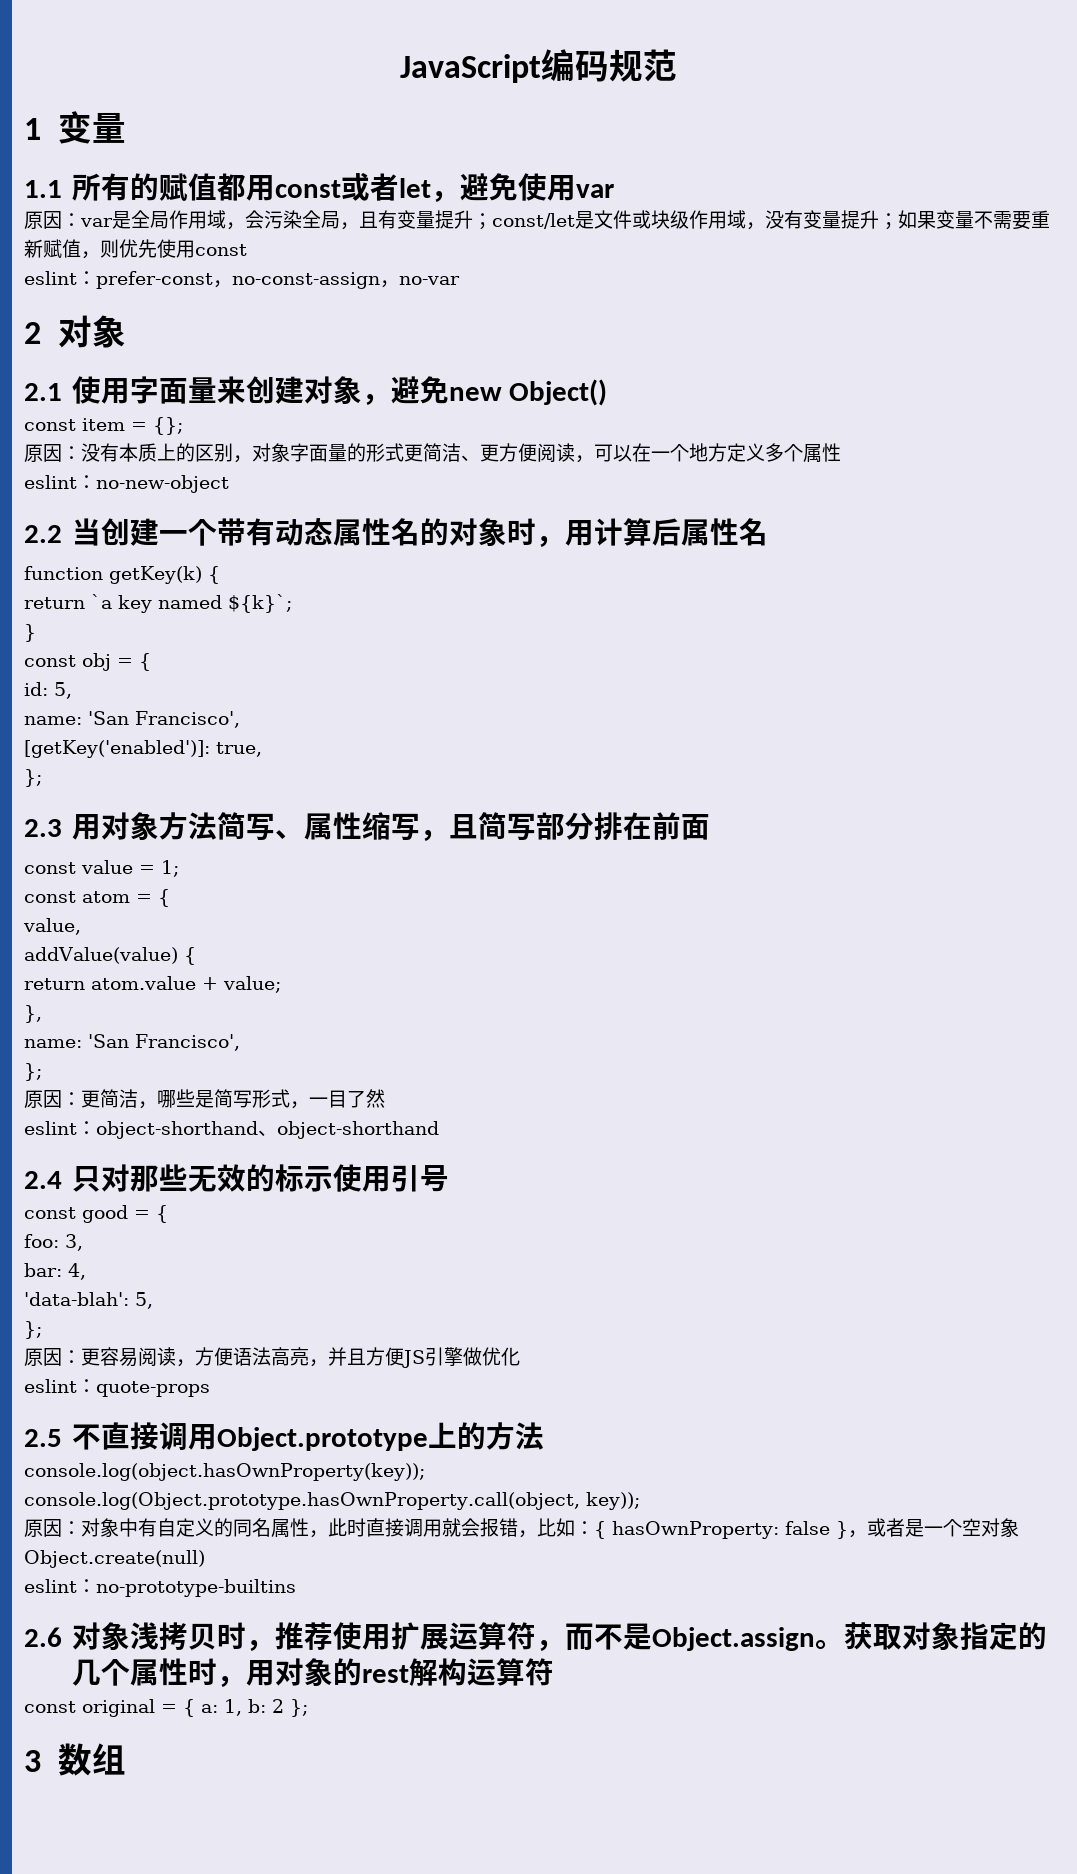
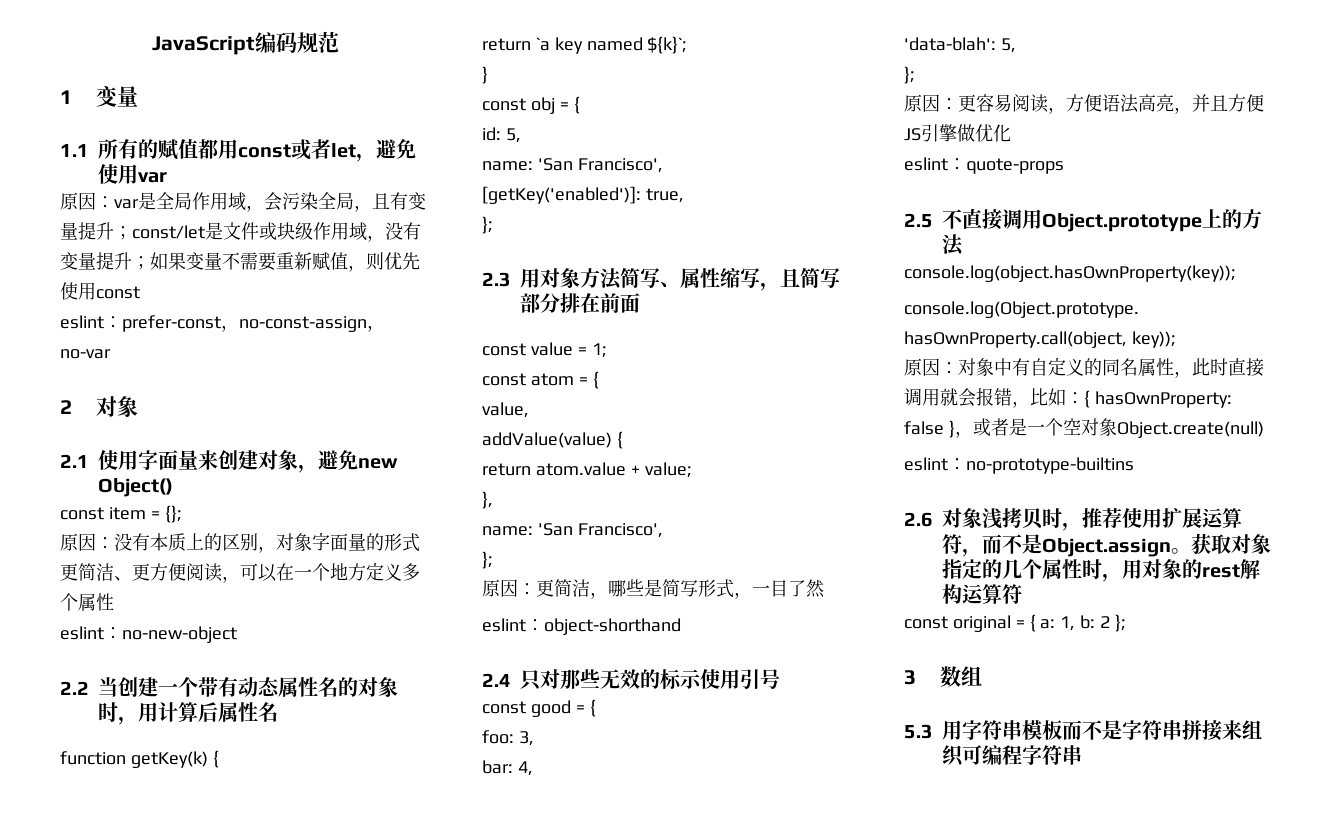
[258,1121,439,1139] 、object-shorthand -> (681, 626) none
(126, 1759) none -> [904,720,1262,741] [942,745,1082,767] // 5.3用字符串模板而不是字符串拼接来组织可编程字符串

